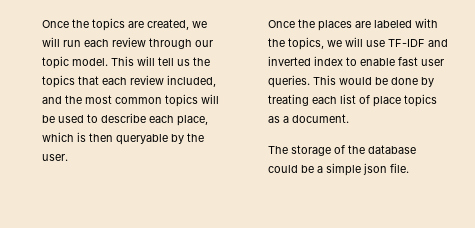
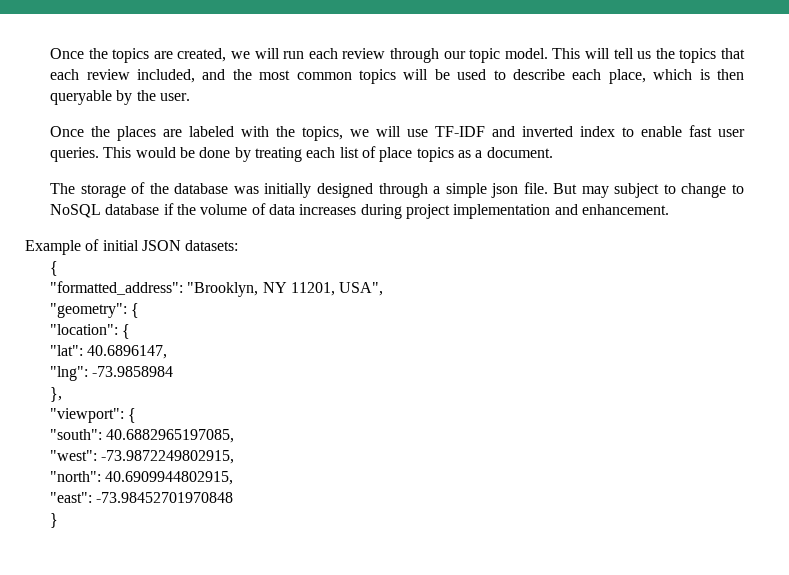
[267,163,409,176] could be a simple json file. -> [233,182,745,198] [50,203,669,219] [25,239,239,255] [50,261,59,276] [50,281,384,297] [50,303,140,318] [50,324,131,339] [50,345,168,359] [50,366,174,381] [50,387,63,402] [50,408,137,423] [50,429,235,443] [50,450,235,464] [50,471,234,485] [50,492,234,503] [50,513,59,528] was initially designed through a simple json file. But may subject to change to NoSQL database if the volume of data increases during project implementation and enhancement. // Example of initial JSON datasets: // { // "formatted_address": "Brooklyn, NY 11201, USA", // "geometry": { // "location": { // "lat": 40.6896147, // "lng": -73.9858984 // }, // "viewport": { // "south": 40.6882965197085, // "west": -73.9872249802915, // "north": 40.6909944802915, // "east": -73.98452701970848 // }

